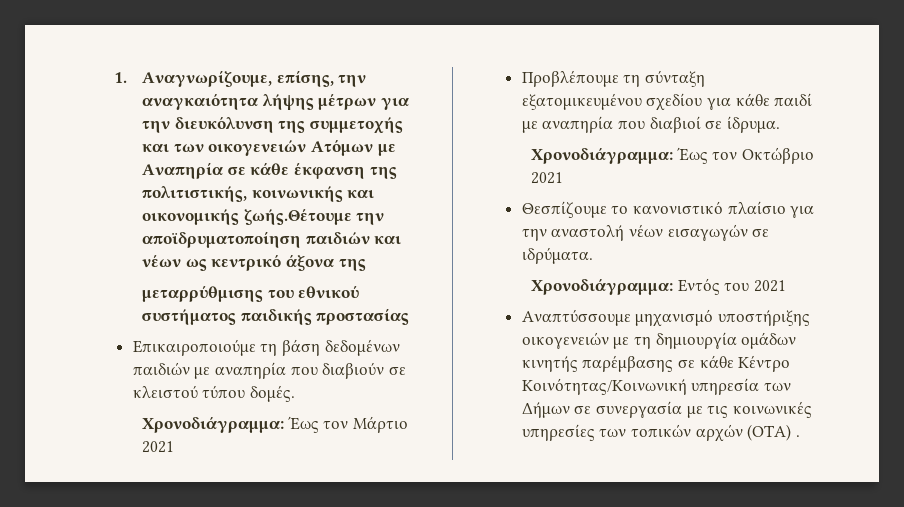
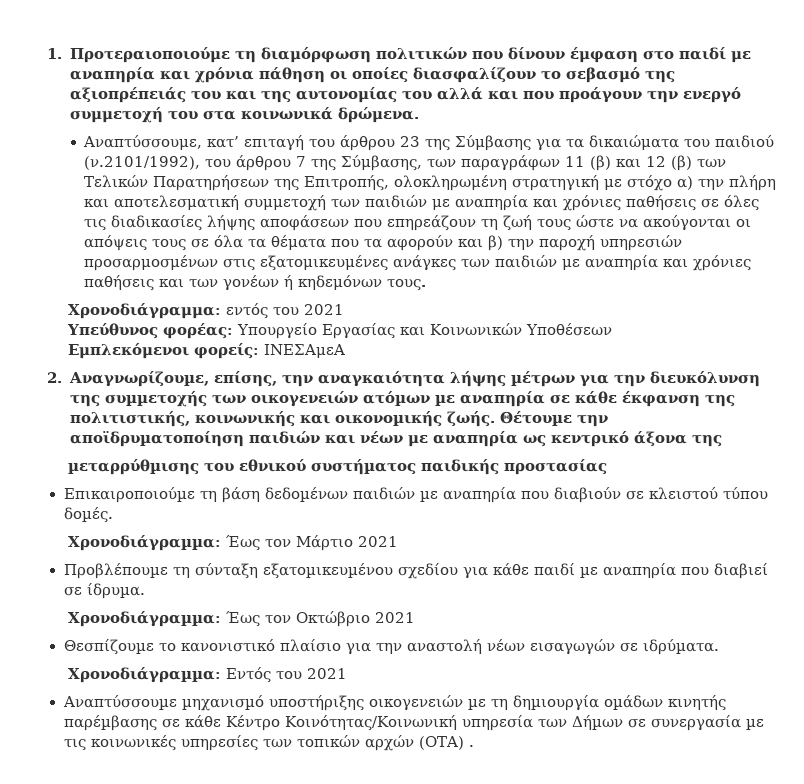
(128, 77) none -> [69,47,751,63] [69,67,675,83] [69,87,741,103] [69,107,419,123] [83,135,775,151] [84,155,727,171] [84,175,777,191] [84,195,760,211] [84,215,752,231] [84,235,683,251] [84,255,752,271] [84,275,427,291] [67,303,344,319] [66,323,612,339] [67,343,345,359] [47,372,63,383] Προτεραιοποιούμε τη διαμόρφωση πολιτικών που δίνουν έμφαση στο παιδί με αναπηρία και χρόνια πάθηση οι οποίες διασφαλίζουν το σεβασμό της αξιοπρέπειάς του και της αυτονομίας του αλλά και που προάγουν την ενεργό συμμετοχή του στα κοινωνικά δρώμενα. // Αναπτύσσουμε, κατ’ επιταγή του άρθρου 23 της Σύμβασης για τα δικαιώματα του παιδιού (ν.2101/1992), του άρθρου 7 της Σύμβασης, των παραγράφων 11 (β) και 12 (β) των Τελικών Παρατηρήσεων της Επιτροπής, ολοκληρωμένη στρατηγική με στόχο α) την πλήρη και αποτελεσματική συμμετοχή των παιδιών με αναπηρία και χρόνιες παθήσεις σε όλες τις διαδικασίες λήψης αποφάσεων που επηρεάζουν τη ζωή τους ώστε να ακούγονται οι απόψεις τους σε όλα τα θέματα που τα αφορούν και β) την παροχή υπηρεσιών προσαρμοσμένων στις εξατομικευμένες ανάγκες των παιδιών με αναπηρία και χρόνιες παθήσεις και των γονέων ή κηδεμόνων τους. // Χρονοδιάγραμμα: εντός του 2021 // Υπεύθυνος φορέας: Υπουργείο Εργασίας και Κοινωνικών Υποθέσεων // Εμπλεκόμενοι φορείς: ΙΝΕΣΑμεΑ // 2.
[142,144,170,152] και -> (207, 399) none
[310,139,396,156] [142,162,224,179] Ατόµων µε Αναπηρία -> [362,391,545,407] ατόµων µε αναπηρία
[243,209,352,225] ζωής.Θέτουµε -> [446,411,572,427] ζωής. Θέτουµε
(182, 261) none -> [407,431,518,447] με αναπηρία
[649,116,701,133] διαβιοί -> [713,563,768,579] διαβιεί

